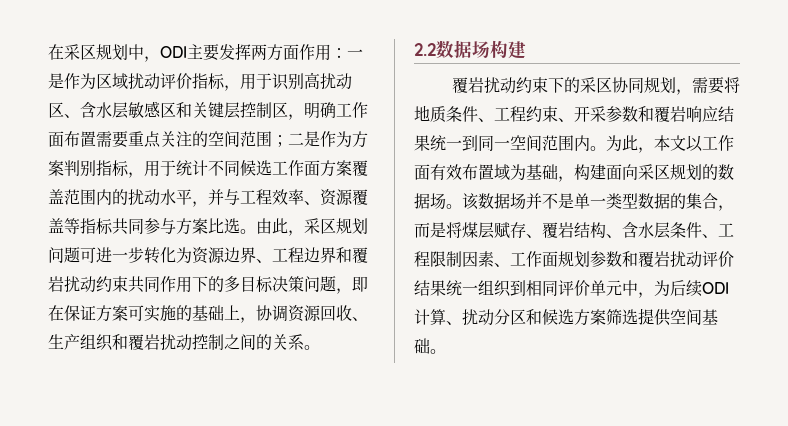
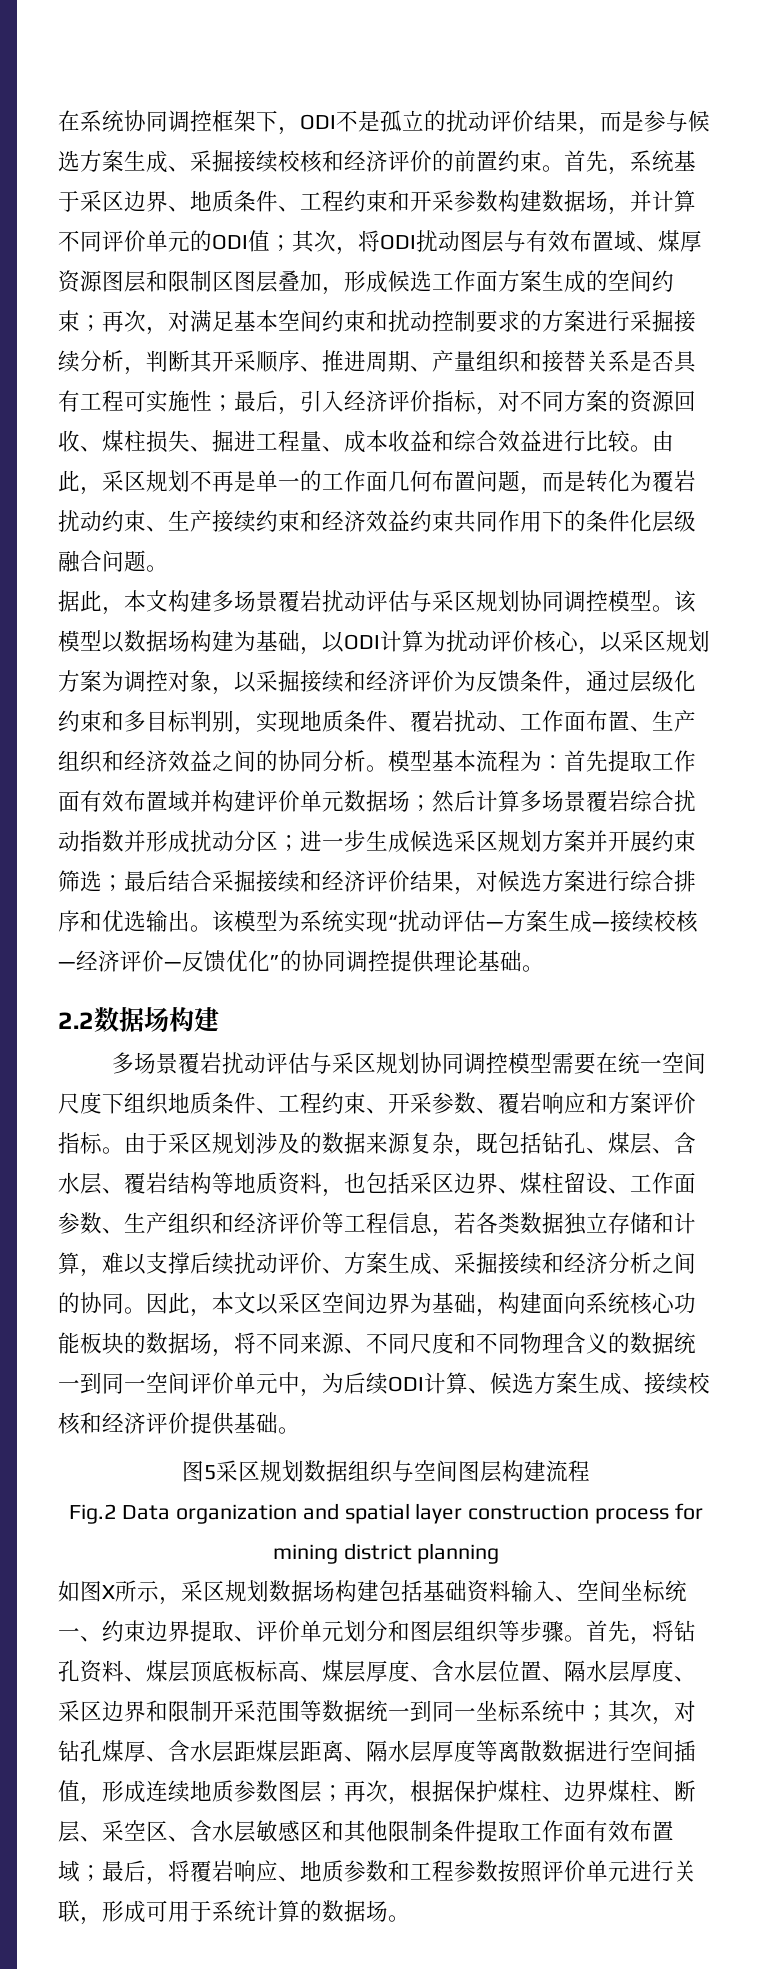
[48,43,363,62] [48,72,352,91] [48,101,368,120] [48,131,368,148] [48,160,368,178] [48,189,368,207] [48,218,368,236] [48,247,368,264] [48,276,368,294] [48,305,368,323] [48,334,304,351] 在采区规划中，ODI主要发挥两方面作用：一是作为区域扰动评价指标，用于识别高扰动区、含水层敏感区和关键层控制区，明确工作面布置需要重点关注的空间范围；二是作为方案判别指标，用于统计不同候选工作面方案覆盖范围内的扰动水平，并与工程效率、资源覆盖等指标共同参与方案比选。由此，采区规划问题可进一步转化为资源边界、工程边界和覆岩扰动约束共同作用下的多目标决策问题，即在保证方案可实施的基础上，协调资源回收、生产组织和覆岩扰动控制之间的关系 -> [58,110,710,135] [58,150,696,175] [58,190,696,215] [58,230,702,255] [58,270,674,295] [58,310,696,335] [58,350,697,375] [58,390,696,415] [58,430,674,453] [58,470,696,495] [58,510,696,533] [58,550,168,573] [58,590,696,615] [58,630,710,655] [58,670,696,695] [58,710,696,735] [58,750,696,773] [58,790,696,813] [58,830,696,853] [58,870,696,895] [58,910,698,933] [58,950,522,973] 在系统协同调控框架下，ODI不是孤立的扰动评价结果，而是参与候选方案生成、采掘接续校核和经济评价的前置约束。首先，系统基于采区边界、地质条件、工程约束和开采参数构建数据场，并计算不同评价单元的ODI值；其次，将ODI扰动图层与有效布置域、煤厚资源图层和限制区图层叠加，形成候选工作面方案生成的空间约束；再次，对满足基本空间约束和扰动控制要求的方案进行采掘接续分析，判断其开采顺序、推进周期、产量组织和接替关系是否具有工程可实施性；最后，引入经济评价指标，对不同方案的资源回收、煤柱损失、掘进工程量、成本收益和综合效益进行比较。由此，采区规划不再是单一的工作面几何布置问题，而是转化为覆岩扰动约束、生产接续约束和经济效益约束共同作用下的条件化层级融合问题。 // 据此，本文构建多场景覆岩扰动评估与采区规划协同调控模型。该模型以数据场构建为基础，以ODI计算为扰动评价核心，以采区规划方案为调控对象，以采掘接续和经济评价为反馈条件，通过层级化约束和多目标判别，实现地质条件、覆岩扰动、工作面布置、生产组织和经济效益之间的协同分析。模型基本流程为：首先提取工作面有效布置域并构建评价单元数据场；然后计算多场景覆岩综合扰动指数并形成扰动分区；进一步生成候选采区规划方案并开展约束筛选；最后结合采掘接续和经济评价结果，对候选方案进行综合排序和优选输出。该模型为系统实现“扰动评估—方案生成—接续校核—经济评价—反馈优化”的协同调控提供理论基础
[451,77,740,95] 覆岩扰动约束下的采区协同规划，需要将 -> [111,1052,706,1075] [58,1092,169,1115] 多场景覆岩扰动评估与采区规划协同调控模型需要在统一空间尺度下组织
[638,106,734,122] [414,135,734,153] [414,164,734,182] [414,193,734,211] [414,222,734,239] [414,251,734,268] [414,280,558,297] 和覆岩响应结果统一到同一空间范围内。为此，本文以工作面有效布置域为基础，构建面向采区规划的数据场。该数据场并不是单一类型数据的集合，而是将煤层赋存、覆岩结构、含水层条件、工程限制因素、工作面规划参数和覆岩扰动评价结果统一组织到相同 -> [476,1092,696,1114] [58,1132,696,1157] [58,1172,696,1197] [58,1212,696,1237] [58,1252,696,1277] [58,1292,696,1317] [58,1332,696,1357] [58,1372,190,1394] 、覆岩响应和方案评价指标。由于采区规划涉及的数据来源复杂，既包括钻孔、煤层、含水层、覆岩结构等地质资料，也包括采区边界、煤柱留设、工作面参数、生产组织和经济评价等工程信息，若各类数据独立存储和计算，难以支撑后续扰动评价、方案生成、采掘接续和经济分析之间的协同。因此，本文以采区空间边界为基础，构建面向系统核心功能板块的数据场，将不同来源、不同尺度和不同物理含义的数据统一到同一空间
[462,308,718,326] [414,338,430,354] 扰动分区和候选方案筛选提供空间基础 -> [490,1372,710,1395] [58,1412,300,1435] [182,1460,590,1483] [69,1503,703,1524] [272,1543,500,1564] [58,1580,687,1605] [58,1620,696,1645] [58,1660,696,1683] [58,1700,696,1725] [58,1740,696,1763] [58,1780,696,1805] [58,1820,674,1843] [58,1860,696,1885] [58,1900,388,1925] 候选方案生成、接续校核和经济评价提供基础。 // 图5采区规划数据组织与空间图层构建流程 // Fig.2 Data organization and spatial layer construction process for mining district planning // 如图X所示，采区规划数据场构建包括基础资料输入、空间坐标统一、约束边界提取、评价单元划分和图层组织等步骤。首先，将钻孔资料、煤层顶底板标高、煤层厚度、含水层位置、隔水层厚度、采区边界和限制开采范围等数据统一到同一坐标系统中；其次，对钻孔煤厚、含水层距煤层距离、隔水层厚度等离散数据进行空间插值，形成连续地质参数图层；再次，根据保护煤柱、边界煤柱、断层、采空区、含水层敏感区和其他限制条件提取工作面有效布置域；最后，将覆岩响应、地质参数和工程参数按照评价单元进行关联，形成可用于系统计算的数据场

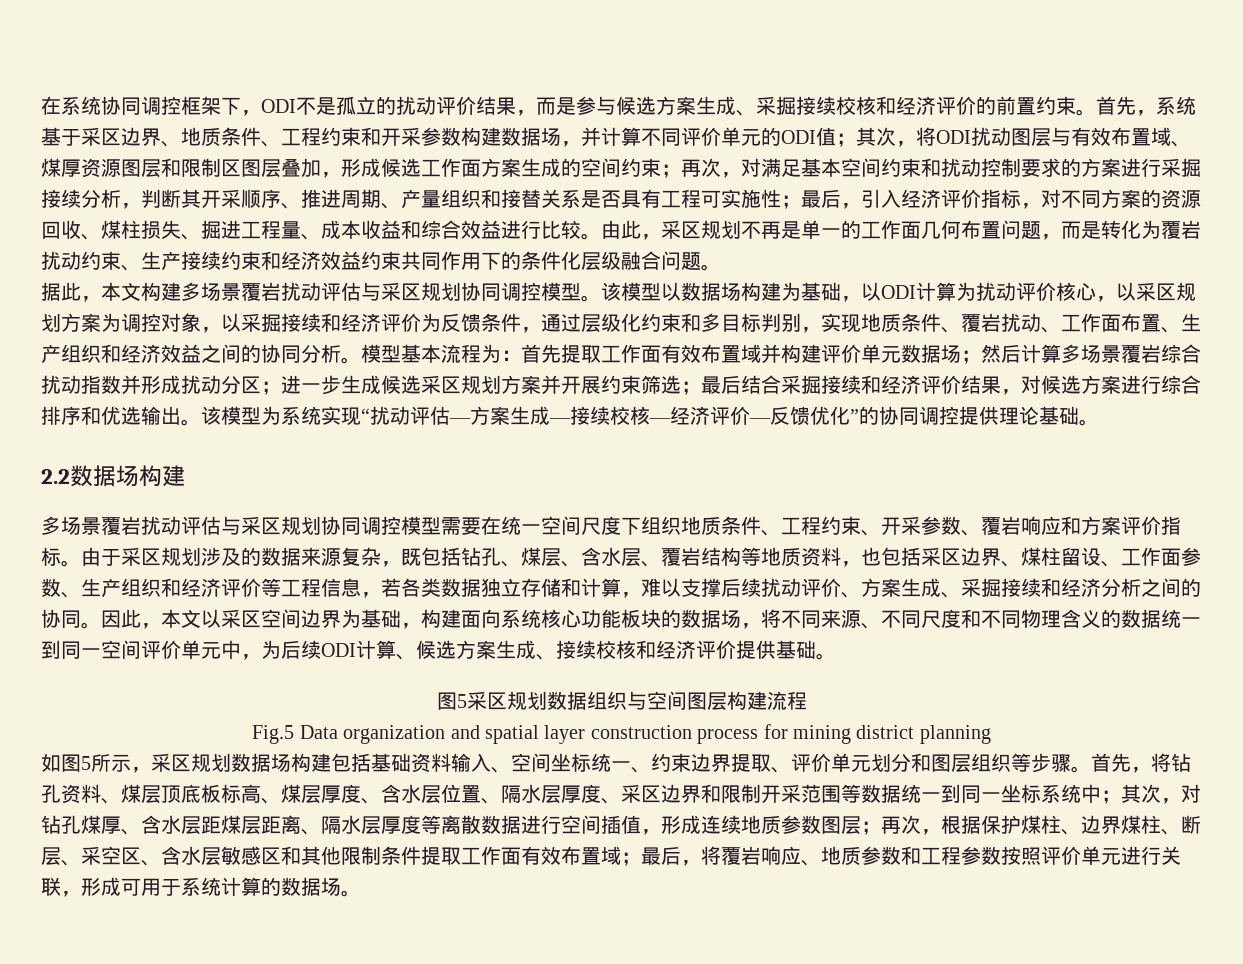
[69,1504,117,1524] Fig.2 -> [252,725,295,744] Fig.5
[102,1585,115,1599] X -> [81,756,91,770] 5

